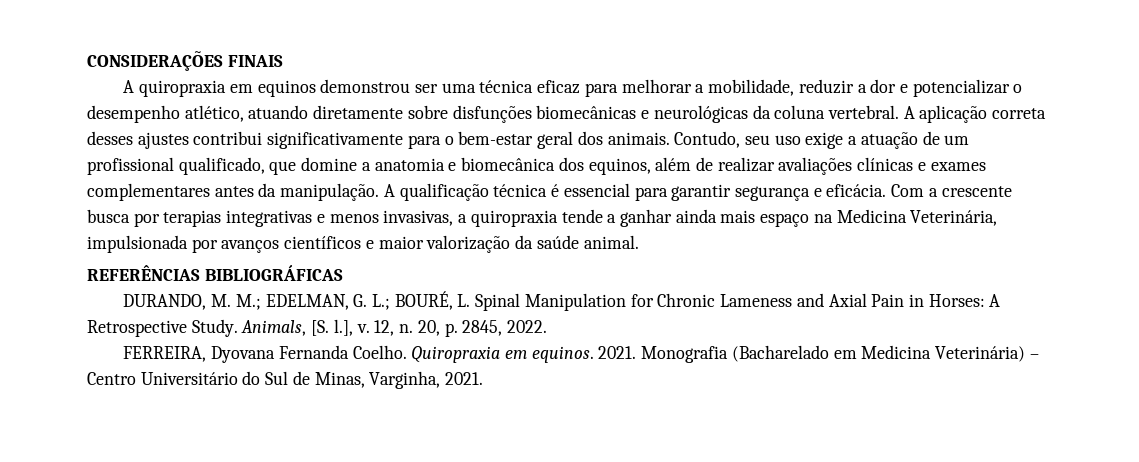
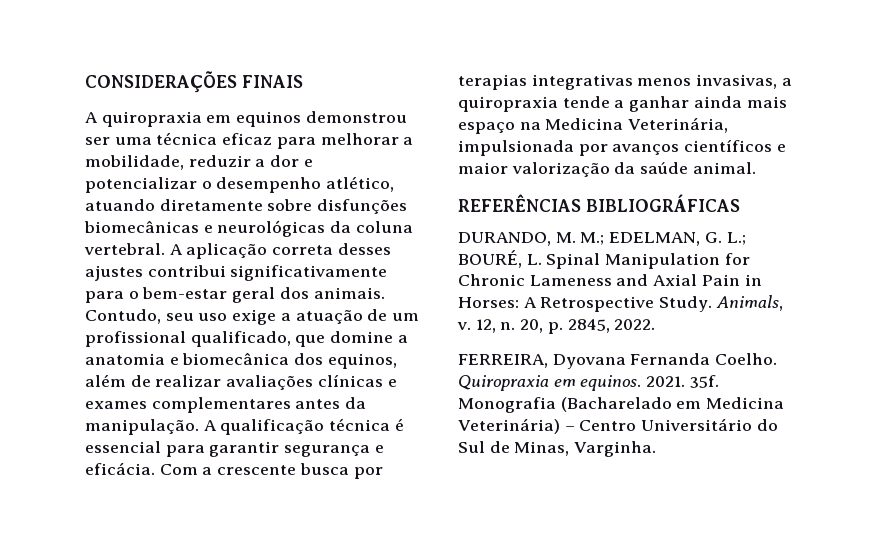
[316,214,325,223] e -> (633, 82) none
[311,319,353,336] [S. l.], -> (783, 303) none
(637, 352) none -> [689,375,719,388] 35f.
[369,371,484,389] Varginha, 2021. -> [574,441,657,457] Varginha.

